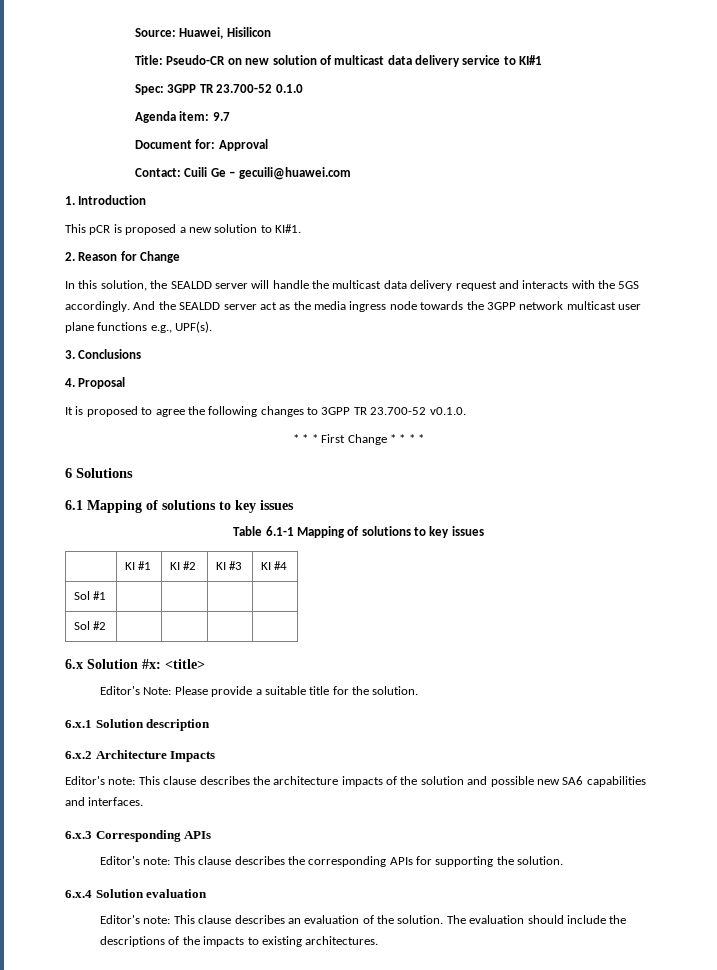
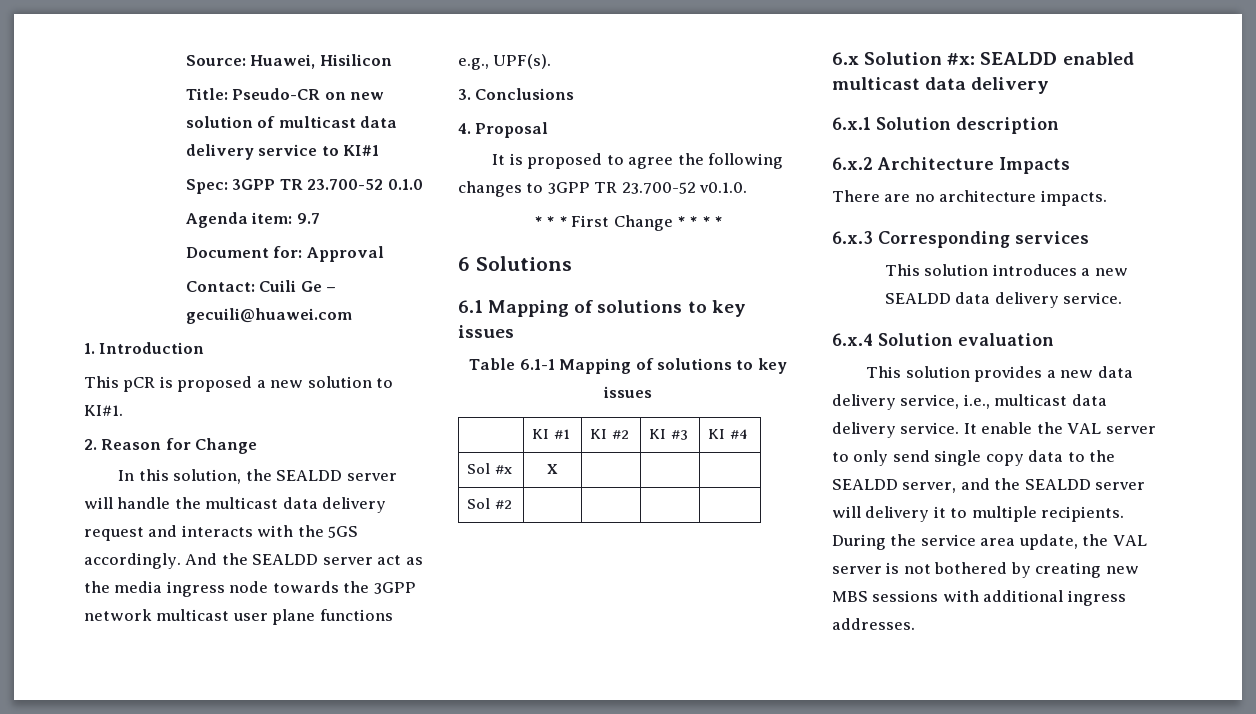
[92,591,106,600] #1 | -> [494,465,512,474] [547,464,558,474] #x | X
[165,659,205,669] [100,686,419,697] <title> // Editor's Note: Please provide a suitable title for the solution. -> [980,52,1134,65] [832,77,1050,94] SEALDD enabled multicast data delivery
[65,776,646,787] [65,797,144,806] [65,830,212,842] [100,856,564,867] [65,889,208,898] [100,915,627,924] [100,936,379,947] Editor's note: This clause describes the architecture impacts of the solution and possible new SA6 capabilities and interfaces. // 6.x.3 Corresponding APIs // Editor's note: This clause describes the corresponding APIs for supporting the solution. // 6.x.4 Solution evaluation // Editor's note: This clause describes an evaluation of the solution. The evaluation should include the descriptions of the impacts to existing architectures. -> [832,190,1107,206] [832,231,1089,248] [885,264,1128,276] [885,292,1123,308] [832,333,1054,346] [866,366,1133,382] [832,394,1107,410] [832,422,1156,438] [832,450,1116,466] [832,478,1146,493] [832,506,1125,522] [832,534,1147,550] [832,562,1139,578] [832,590,1126,606] [832,618,915,630] There are no architecture impacts. // 6.x.3 Corresponding services // This solution introduces a new SEALDD data delivery service. // 6.x.4 Solution evaluation // This solution provides a new data delivery service, i.e., multicast data delivery service. It enable the VAL server to only send single copy data to the SEALDD server, and the SEALDD server will delivery it to multiple recipients. During the service area update, the VAL server is not bothered by creating new MBS sessions with additional ingress addresses.

